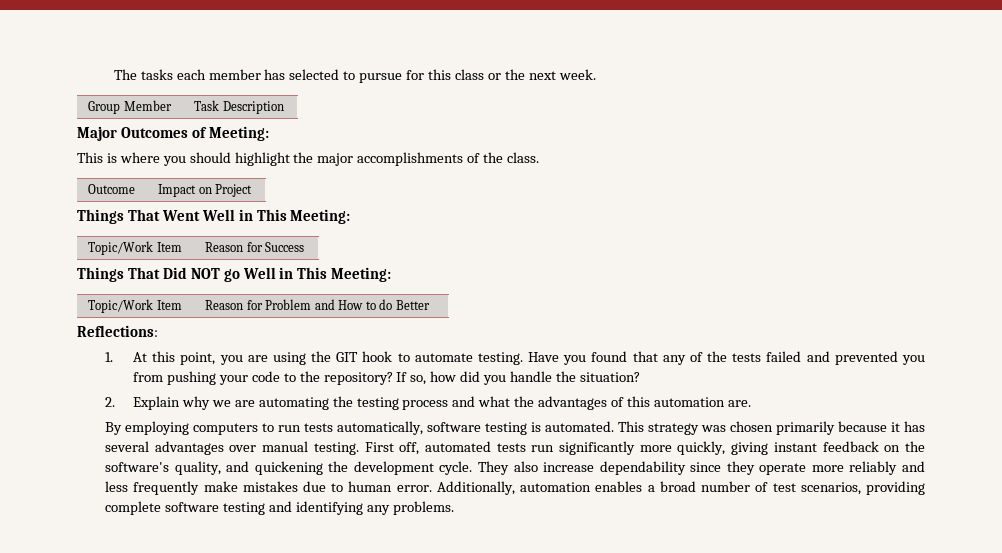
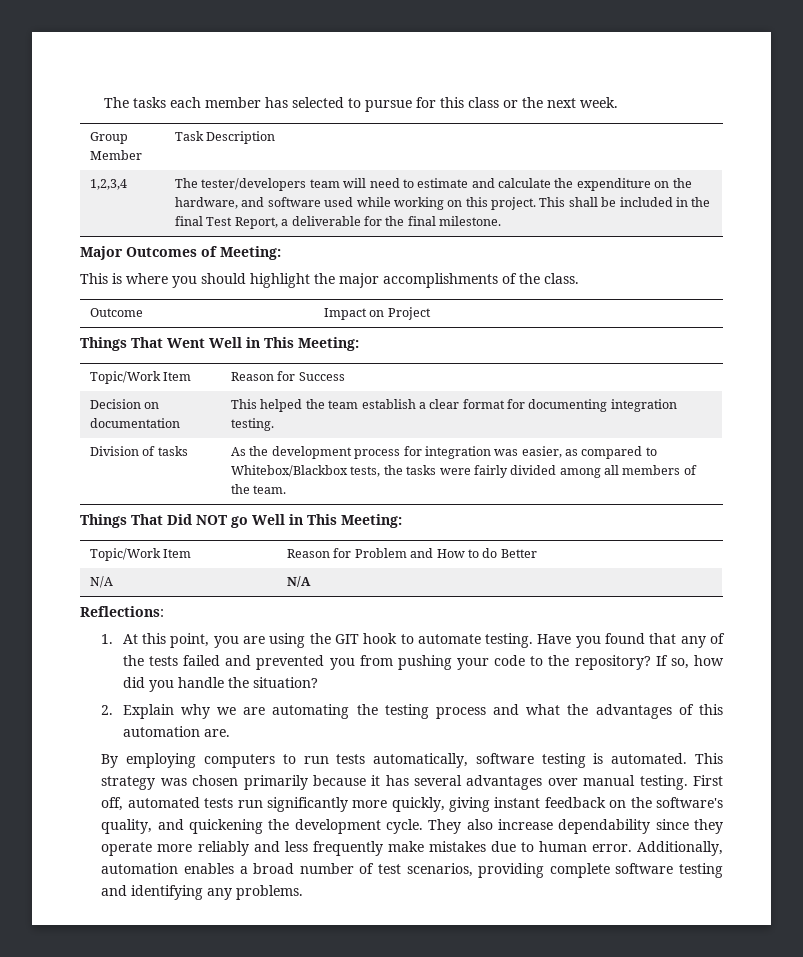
(284, 107) none -> [90,179,128,190] [175,178,692,191] [175,197,711,210] [175,216,502,229] // 1,2,3,4 | The tester/developers team will need to estimate and calculate the expenditure on the hardware, and software used while working on this project. This shall be included in the final Test Report, a deliverable for the final milestone.
(305, 247) none -> [90,399,160,409] [90,418,181,428] [231,399,677,412] [231,418,275,431] [90,446,188,456] [231,446,657,459] [231,465,697,478] [231,484,287,494] // Decision on documentation | This helped the team establish a clear format for documenting integration testing. // Division of tasks | As the development process for integration was easier, as compared to Whitebox/Blackbox tests, the tasks were fairly divided among all members of the team.
(430, 305) none -> [90,576,114,588] [287,576,312,587] // N/A | N/A

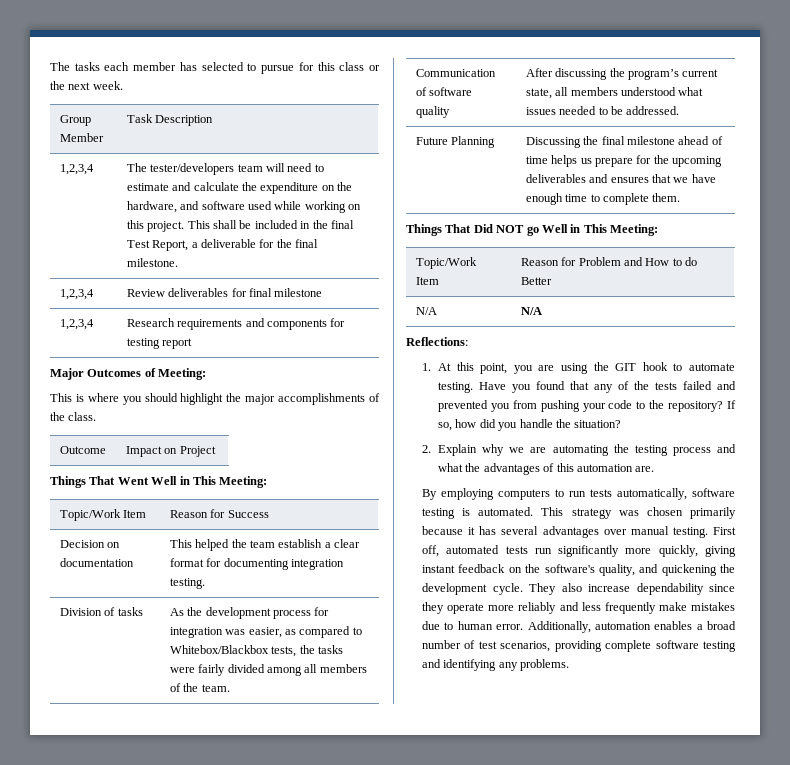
(502, 221) none -> [59,289,94,300] [126,288,323,297] [59,319,94,330] [126,318,346,330] [126,338,193,349] // 1,2,3,4 | Review deliverables for final milestone // 1,2,3,4 | Research requirements and components for testing report
(287, 489) none -> [415,69,496,77] [415,87,473,96] [415,106,450,118] [525,68,719,80] [525,87,704,99] [525,106,680,115] [415,136,496,148] [525,136,723,148] [525,155,723,167] [525,174,716,183] [525,193,681,205] // Communication of software quality | After discussing the program’s current state, all members understood what issues needed to be addressed. // Future Planning | Discussing the final milestone ahead of time helps us prepare for the upcoming deliverables and ensures that we have enough time to complete them.

